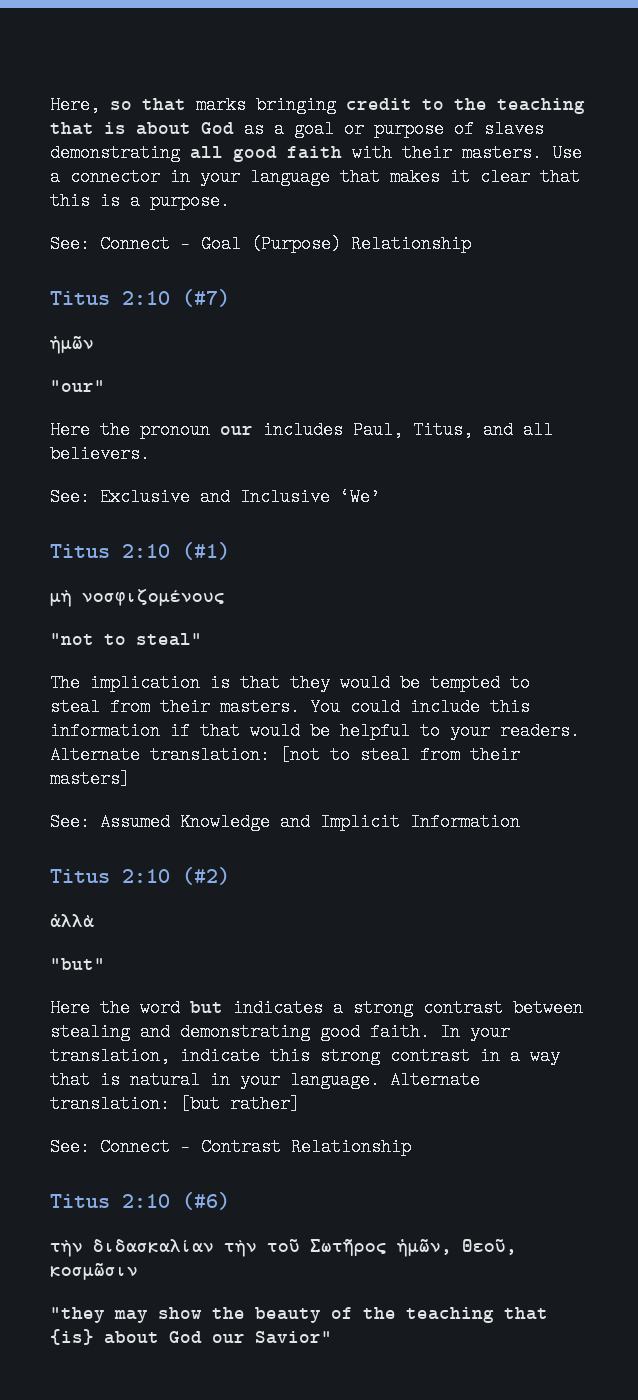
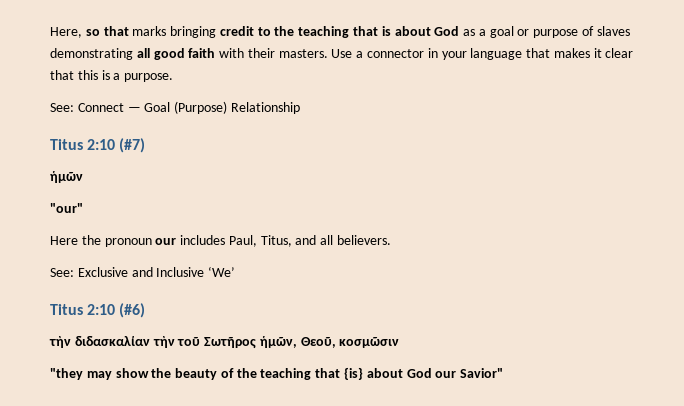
[50,542,230,560] [50,589,225,607] [50,633,202,646] [50,674,530,692] [50,698,530,716] [50,722,580,740] [50,746,520,764] [50,770,130,788] [50,813,520,831] [50,867,230,885] [50,914,94,928] [50,958,105,970] [50,999,583,1017] [50,1023,510,1041] [50,1047,560,1065] [50,1071,480,1089] [50,1095,300,1113] [50,1138,411,1156] // Titus 2:10 (#1) // μὴ νοσφιζομένους // "not to steal" // The implication is that they would be tempted to steal from their masters. You could include this information if that would be helpful to your readers. Alternate translation: [not to steal from their masters] // See: Assumed Knowledge and Implicit Information // Titus 2:10 (#2) // ἀλλὰ // "but" // Here the word but indicates a strong contrast between stealing and demonstrating good faith. In your translation, indicate this strong contrast in a way that is natural in your language. Alternate translation: [but rather] // See: Connect — Contrast Relationship -> (236, 271) none

